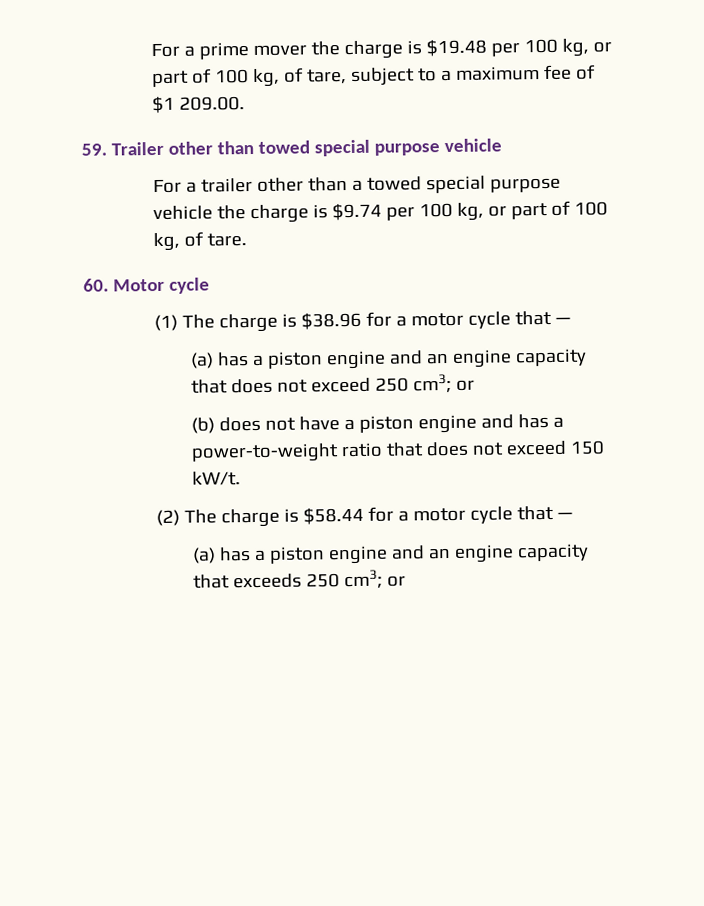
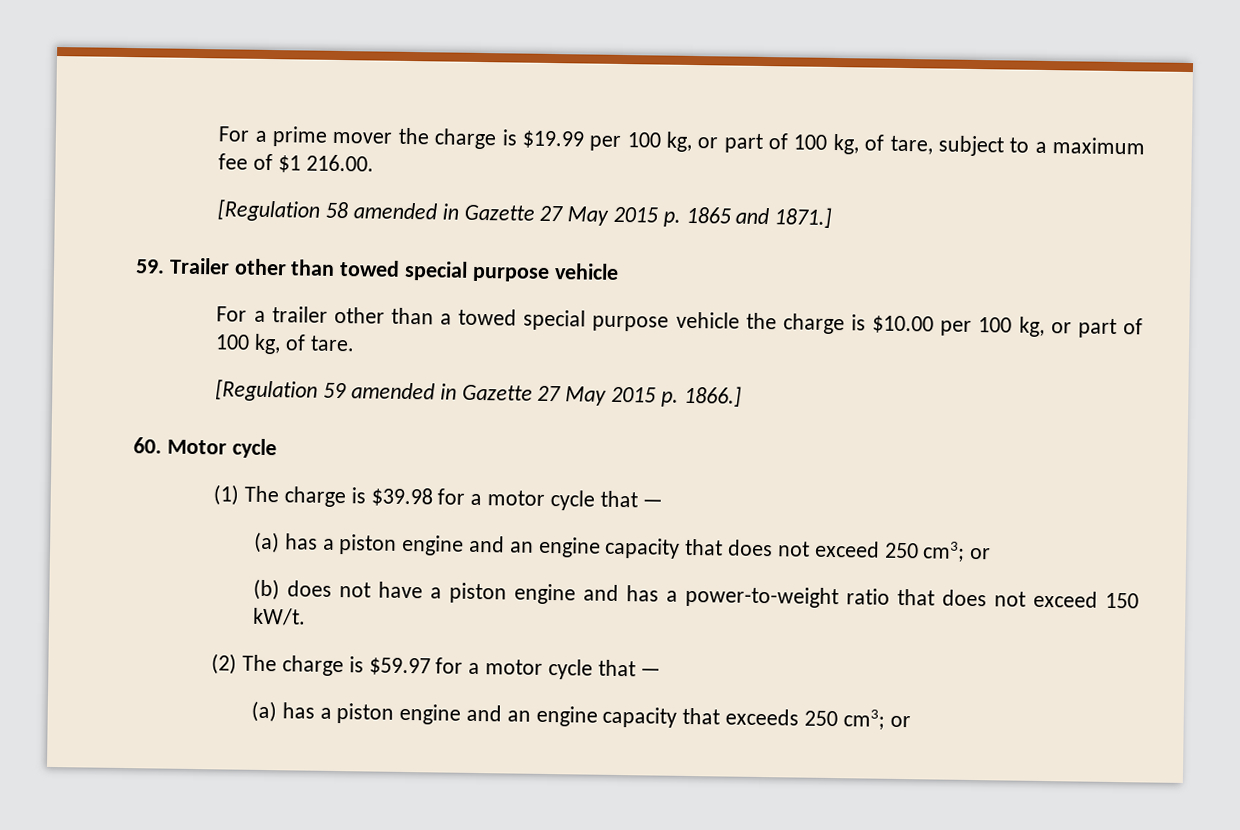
[426,38,488,57] $19.48 -> [521,130,585,149] $19.99
[179,96,246,111] 209.00. -> [305,154,374,172] [217,199,833,228] 216.00. // [Regulation 58 amended in Gazette 27 May 2015 p. 1865 and 1871.]
[332,202,383,221] $9.74 -> [872,315,935,334] $10.00
(248, 240) none -> [215,379,742,407] // [Regulation 59 amended in Gazette 27 May 2015 p. 1866.]
[301,311,363,330] $38.96 -> [370,487,433,507] $39.98
[303,506,365,525] $58.44 -> [368,657,431,676] $59.97

